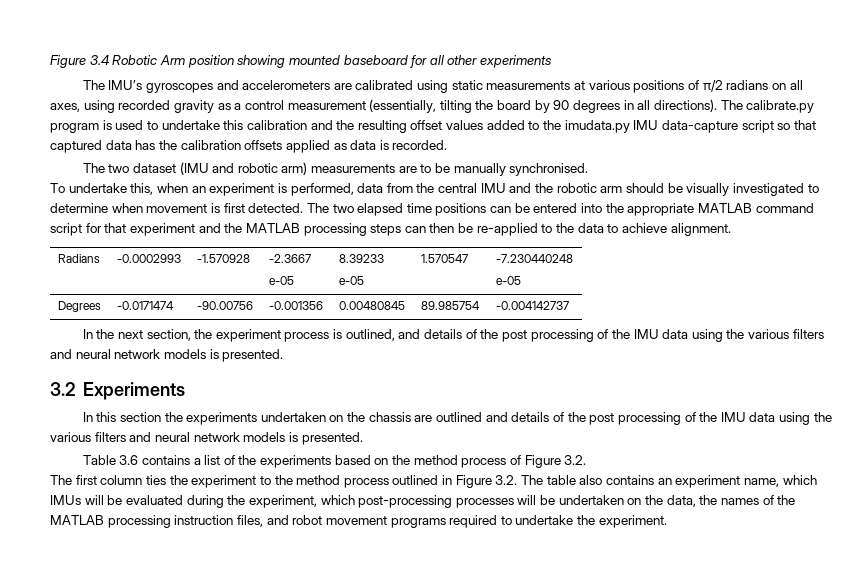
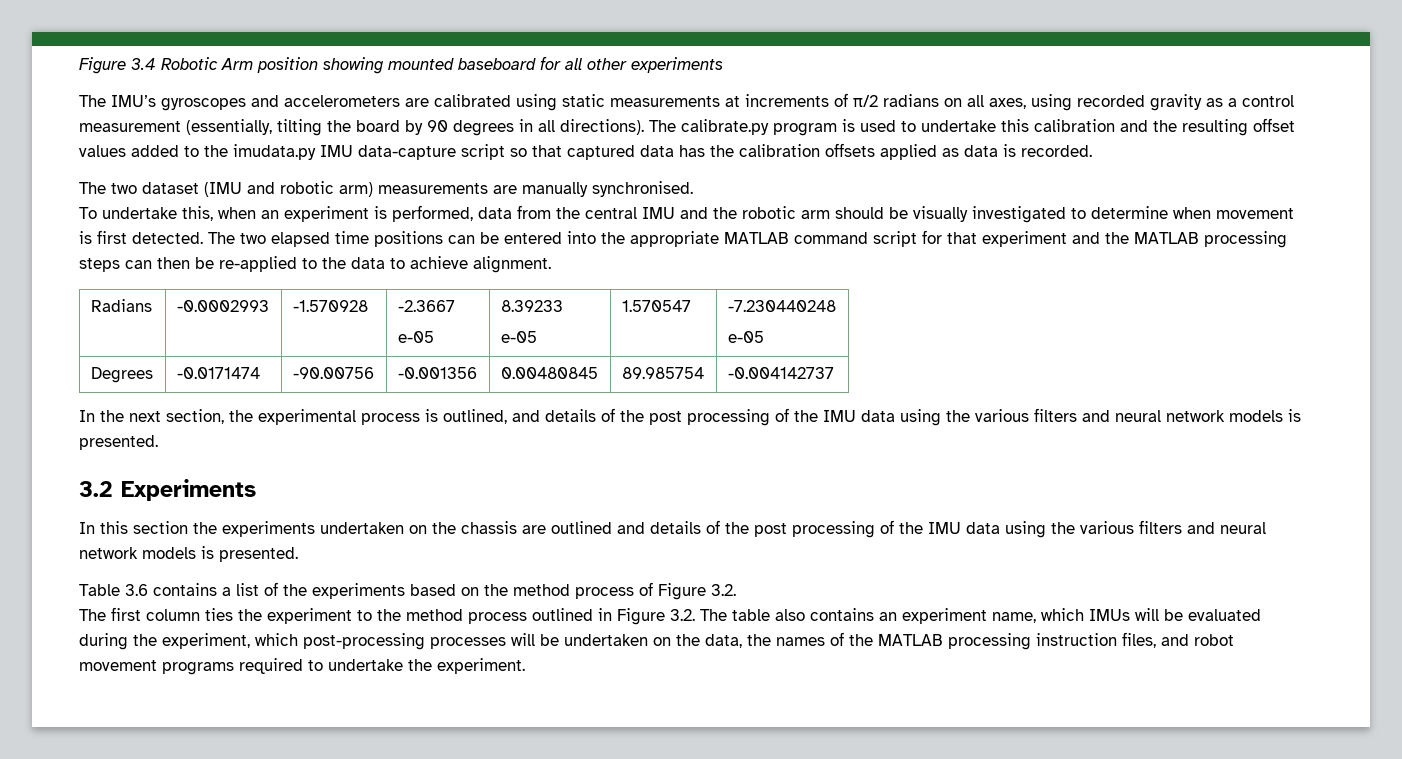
[588,80,685,93] various positions -> [745,94,829,107] increments
[420,163,451,173] to be -> (517, 189) none
[215,329,281,342] experiment -> [258,409,356,425] experimental

